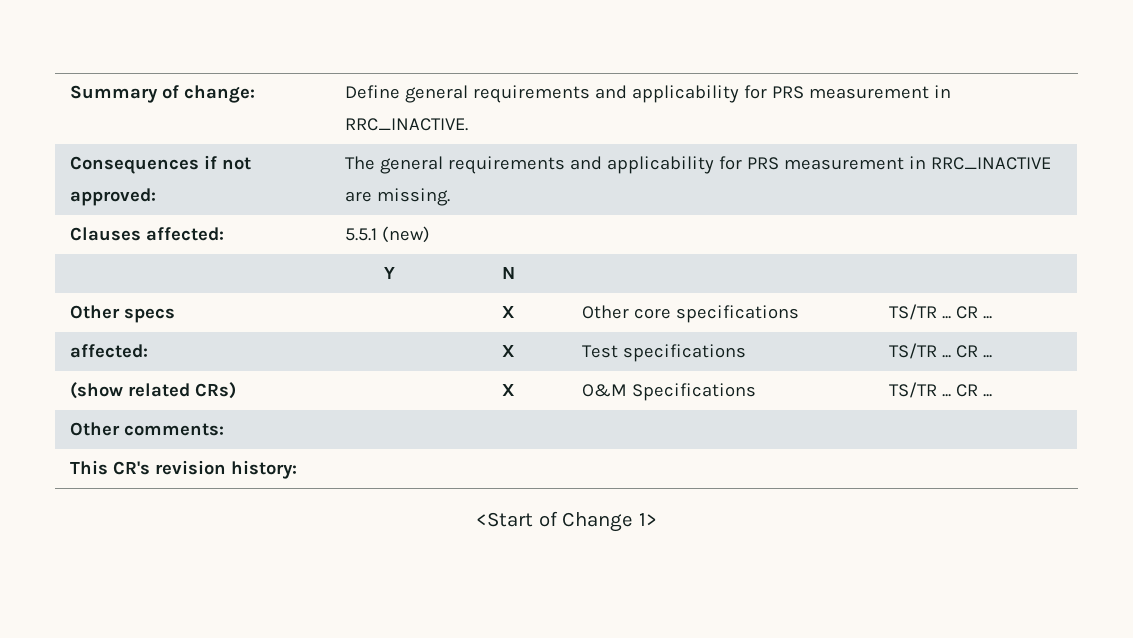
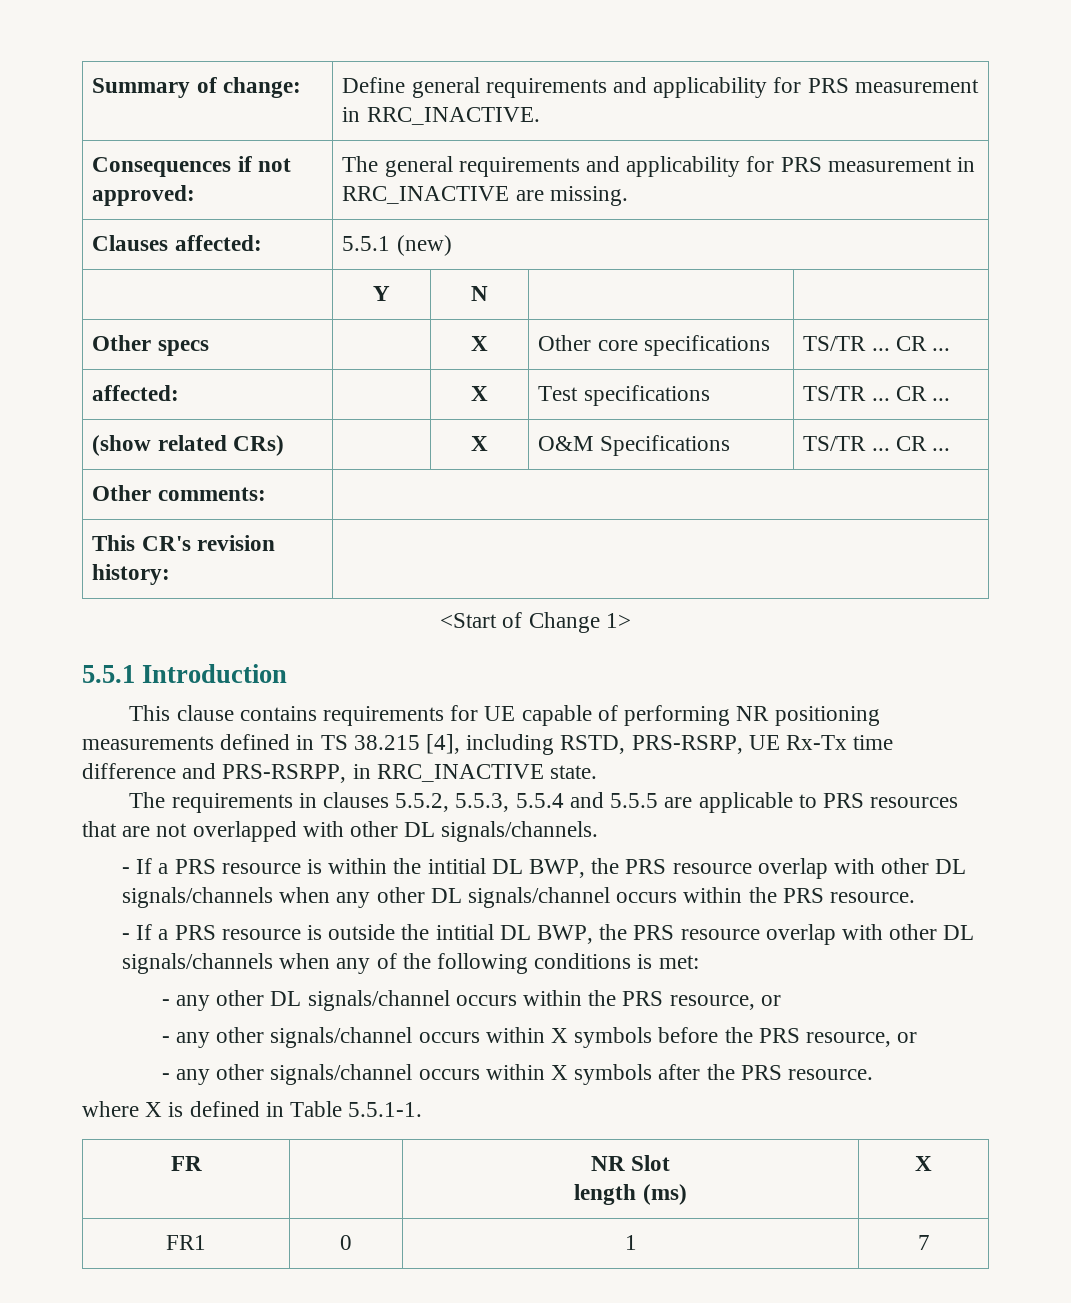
(657, 519) none -> [82,664,288,683] [129,705,880,726] [82,734,894,755] [82,763,598,783] [129,792,959,813] [82,821,599,842] [121,858,967,879] [121,887,915,908] [121,924,975,945] [121,953,699,974] [161,990,781,1011] [161,1027,918,1048] [161,1064,874,1085] [82,1101,423,1117] [170,1156,202,1171] [590,1155,671,1171] [574,1184,687,1205] [915,1156,932,1171] [166,1235,206,1250] [340,1235,352,1250] [624,1235,637,1250] [917,1235,930,1250] // 5.5.1 Introduction // This clause contains requirements for UE capable of performing NR positioning measurements defined in TS 38.215 [4], including RSTD, PRS-RSRP, UE Rx-Tx time difference and PRS-RSRPP, in RRC_INACTIVE state. // The requirements in clauses 5.5.2, 5.5.3, 5.5.4 and 5.5.5 are applicable to PRS resources that are not overlapped with other DL signals/channels. // - If a PRS resource is within the intitial DL BWP, the PRS resource overlap with other DL signals/channels when any other DL signals/channel occurs within the PRS resource. // - If a PRS resource is outside the intitial DL BWP, the PRS resource overlap with other DL signals/channels when any of the following conditions is met: // - any other DL signals/channel occurs within the PRS resource, or // - any other signals/channel occurs within X symbols before the PRS resource, or // - any other signals/channel occurs within X symbols after the PRS resource. // where X is defined in Table 5.5.1-1. // FR | | NR Slot // length (ms) | X // FR1 | 0 | 1 | 7

